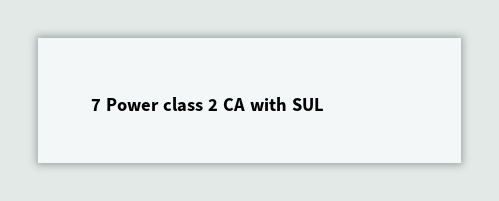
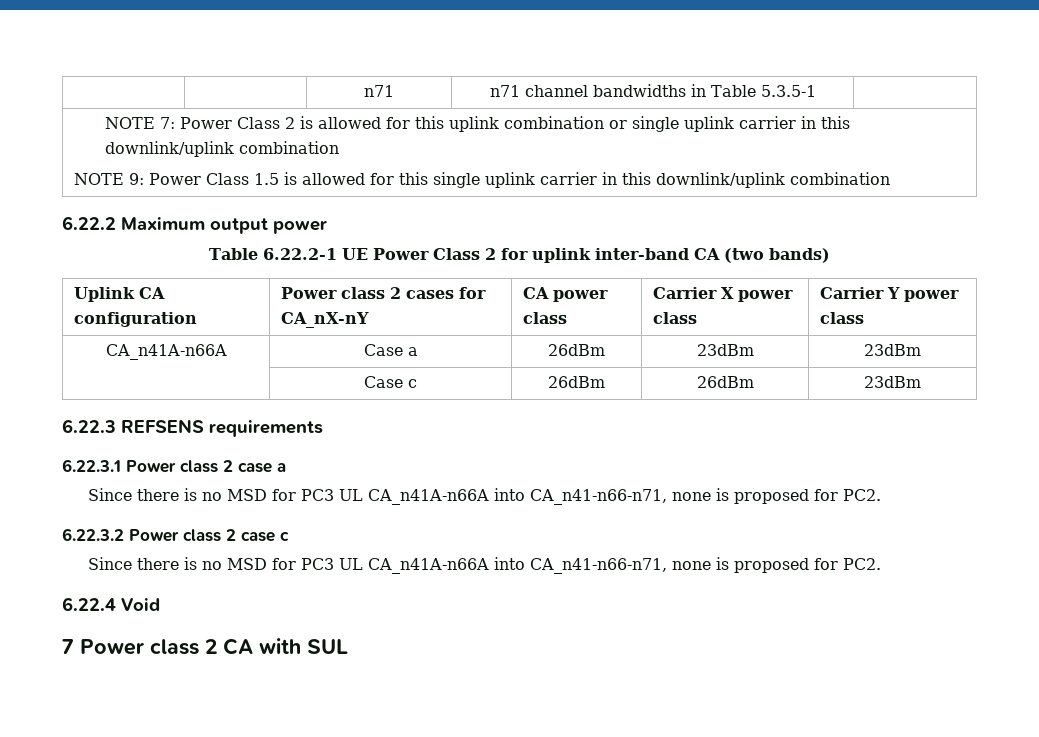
(91, 105) none -> [364,85,394,97] [489,84,816,97] [104,116,850,132] [104,141,339,157] [73,172,890,188] [62,216,327,234] [209,248,830,263] [73,287,165,302] [73,312,197,327] [280,287,486,299] [280,312,369,328] [522,287,608,302] [522,312,567,324] [652,287,793,302] [652,312,697,324] [819,287,959,302] [819,312,864,324] [105,344,227,360] [363,344,418,356] [548,344,605,356] [696,344,754,356] [864,344,921,356] [364,376,417,388] [548,376,605,388] [696,376,754,388] [864,376,921,388] [62,419,323,437] [62,459,286,473] [87,488,881,505] [62,528,289,542] [87,557,881,574] [62,597,160,611] | | n71 | n71 channel bandwidths in Table 5.3.5-1 | // NOTE 7: Power Class 2 is allowed for this uplink combination or single uplink carrier in this downlink/uplink combination // NOTE 9: Power Class 1.5 is allowed for this single uplink carrier in this downlink/uplink combination // 6.22.2 Maximum output power // Table 6.22.2-1 UE Power Class 2 for uplink inter-band CA (two bands) // Uplink CA configuration | Power class 2 cases for CA_nX-nY | CA power class | Carrier X power class | Carrier Y power class // CA_n41A-n66A | Case a | 26dBm | 23dBm | 23dBm // | Case c | 26dBm | 26dBm | 23dBm // 6.22.3 REFSENS requirements // 6.22.3.1 Power class 2 case a // Since there is no MSD for PC3 UL CA_n41A-n66A into CA_n41-n66-n71, none is proposed for PC2. // 6.22.3.2 Power class 2 case c // Since there is no MSD for PC3 UL CA_n41A-n66A into CA_n41-n66-n71, none is proposed for PC2. // 6.22.4 Void //

